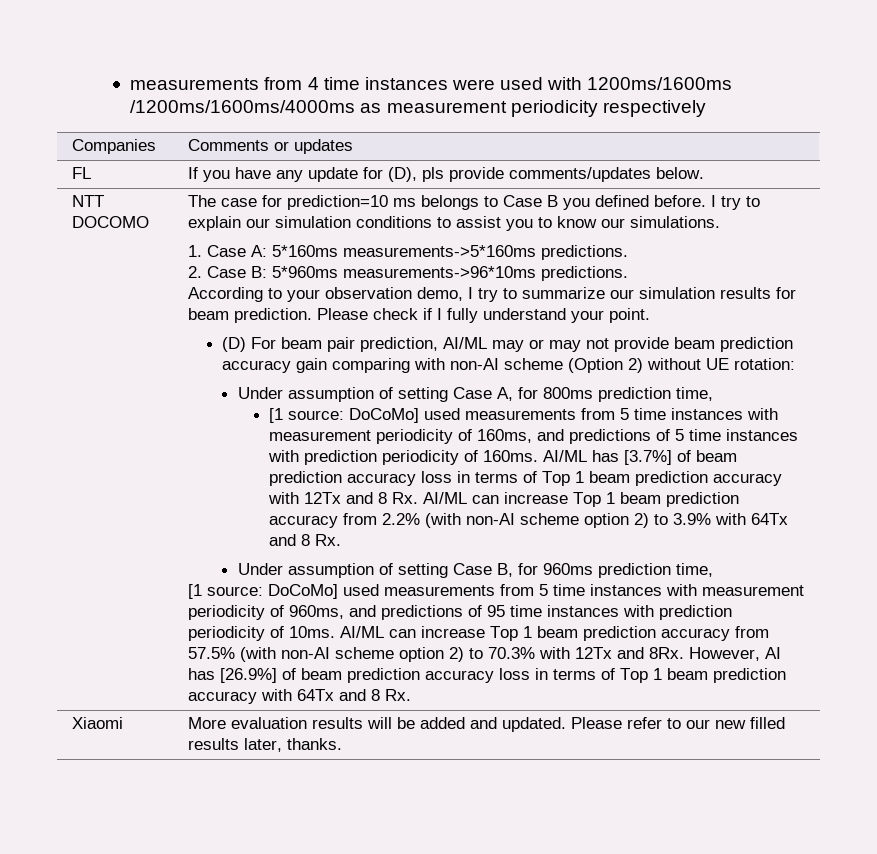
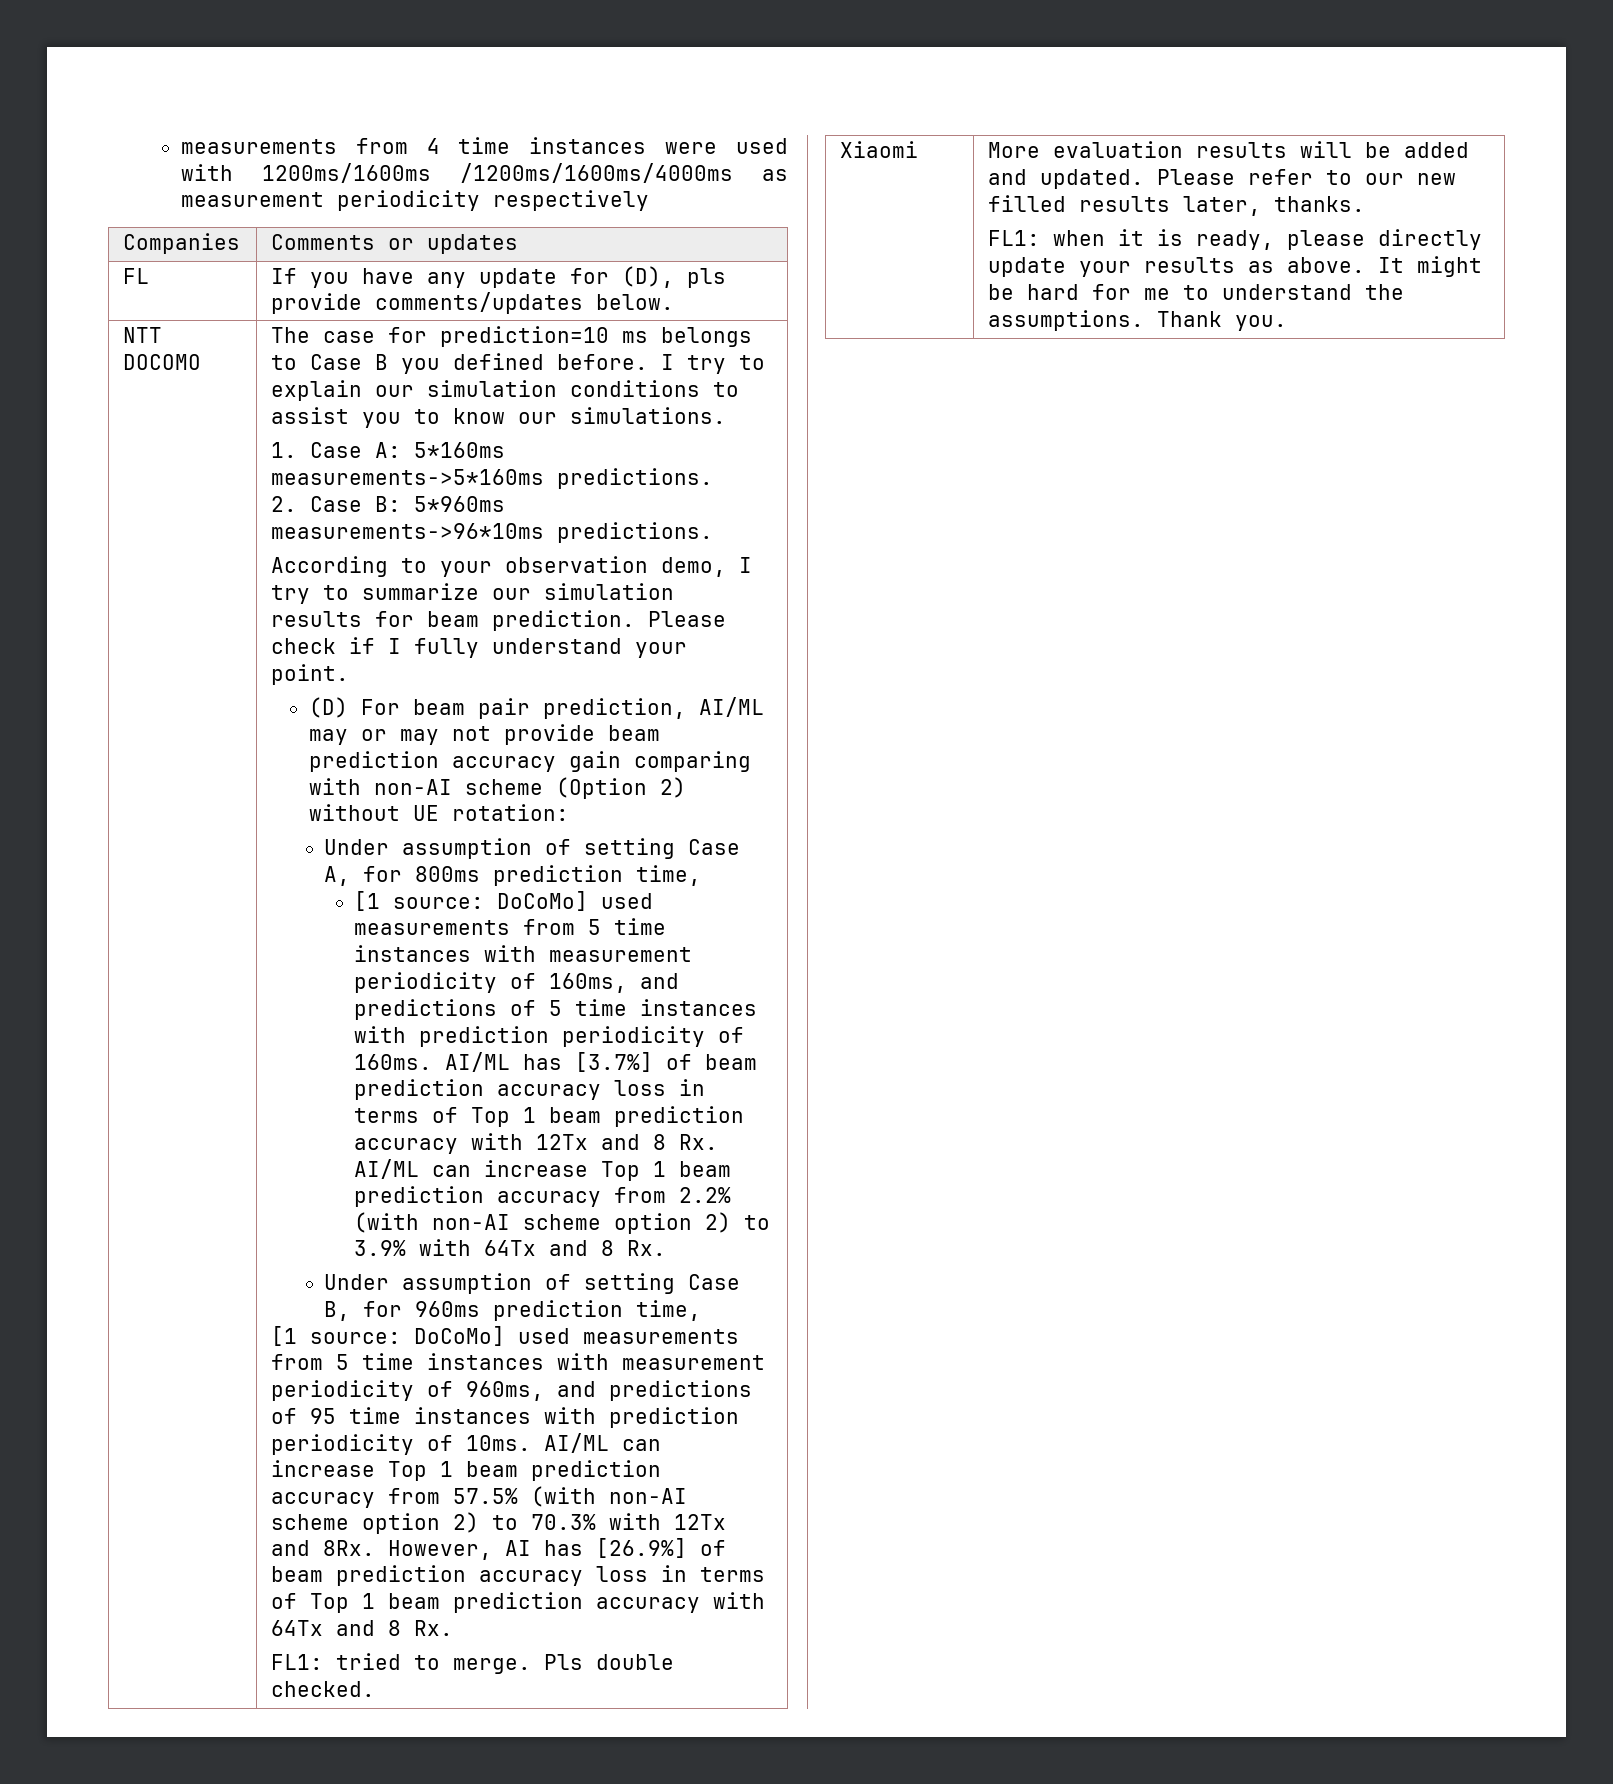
(411, 695) none -> [271,1653,675,1674] [271,1681,376,1697] // FL1: tried to merge. Pls double checked.
(342, 744) none -> [988,229,1483,250] [988,256,1483,277] [988,284,1405,300] [988,310,1288,331] // FL1: when it is ready, please directly update your results as above. It might be hard for me to understand the assumptions. Thank you.

